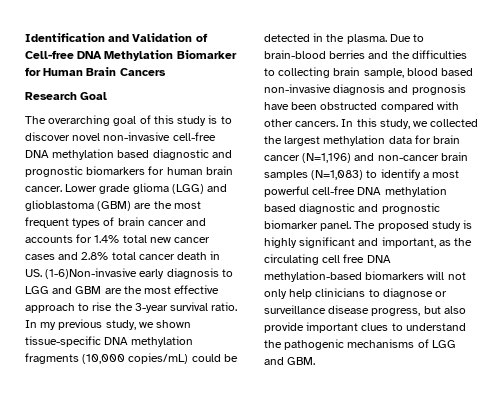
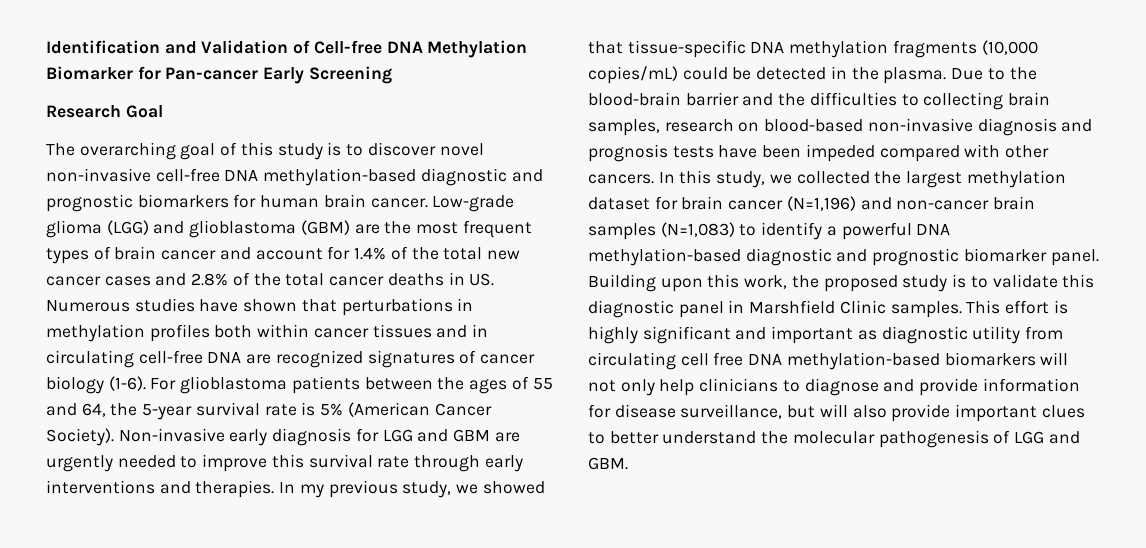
[43,67,166,76] Human Brain Cancers -> [165,66,392,84] Pan-cancer Early Screening
[52,149,150,160] methylation based -> [263,168,417,186] methylation-based
[65,184,131,194] Lower grade -> [432,195,515,212] Low-grade
[25,235,73,243] accounts -> [255,248,323,260] account
(120, 239) none -> [390,246,439,260] of the
(109, 256) none -> [232,272,281,286] of the
[177,252,208,260] death -> [387,273,444,286] deaths
[45,268,138,279] (1-6)Non-invasive -> [46,298,474,316] [46,324,489,342] [46,350,536,368] [46,376,553,394] [46,402,492,420] [46,428,225,446] Numerous studies have shown that perturbations in methylation profiles both within cancer tissues and in circulating cell-free DNA are recognized signatures of cancer biology (1-6). For glioblastoma patients between the ages of 55 and 64, the 5-year survival rate is 5% (American Cancer Society). Non-invasive
[221,269,233,277] to -> [355,428,379,442] for
[123,285,220,294] [25,302,238,313] the most effective approach to rise the 3-year survival ratio. -> [46,454,523,472] [46,480,275,498] urgently needed to improve this survival rate through early interventions and therapies.
[156,320,192,328] shown -> [482,481,545,494] [588,41,623,54] showed that
[264,50,366,59] brain-blood berries -> [1009,67,1037,80] [588,92,739,106] the blood-brain barrier
[363,68,474,78] sample, blood based -> [588,119,864,136] samples, research on blood-based
(466, 89) none -> [672,146,714,158] tests
[320,102,378,110] obstructed -> [805,144,875,162] impeded
[388,136,412,144] data -> [588,197,650,210] dataset
[432,170,460,178] [264,186,447,197] [264,204,296,212] most powerful cell-free DNA methylation based -> [841,222,951,240] [588,248,741,266] powerful DNA methylation-based
[354,220,473,231] [264,237,473,248] The proposed study is highly significant and important, as the -> [588,274,1095,292] [588,300,1068,318] [588,326,1064,344] Building upon this work, the proposed study is to validate this diagnostic panel in Marshfield Clinic samples. This effort is highly significant and important as diagnostic utility from
[435,291,448,297] [264,305,441,316] or surveillance disease progress, but -> [883,378,1080,396] [588,404,848,419] and provide information for disease surveillance, but will
(403, 327) none -> [609,431,659,444] better
[284,339,415,350] pathogenic mechanisms -> [792,430,989,448] molecular pathogenesis

